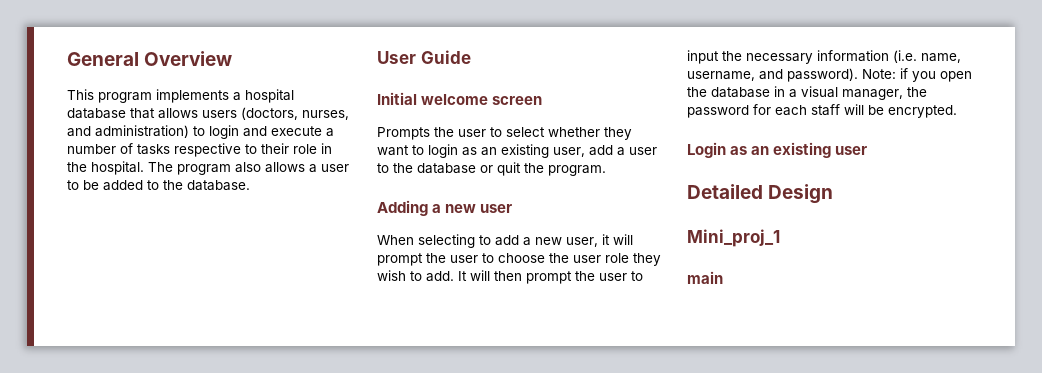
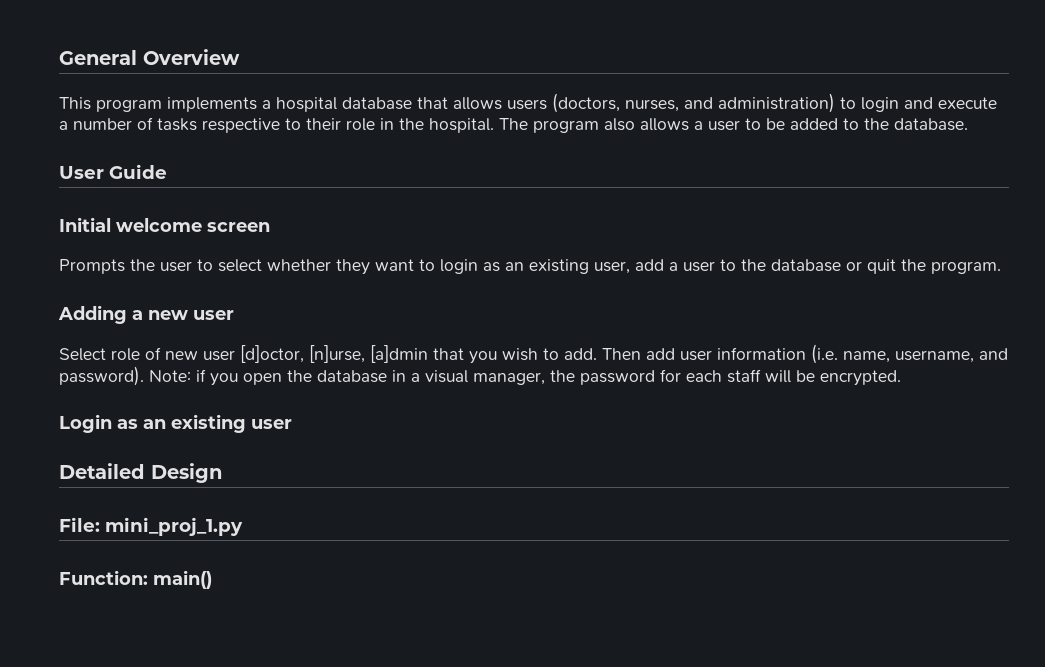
[377,234,633,248] [377,253,661,266] [377,270,643,284] [687,50,813,64] When selecting to add a new user, it will prompt the user to choose the user role they wish to add. It will then prompt the user to input the necessary -> [59,345,712,364] Select role of new user [d]octor, [n]urse, [a]dmin that you wish to add. Then add user
[687,229,780,247] [687,271,723,284] Mini_proj_1 // main -> [59,517,243,536] [59,570,212,589] File: mini_proj_1.py // Function: main()

